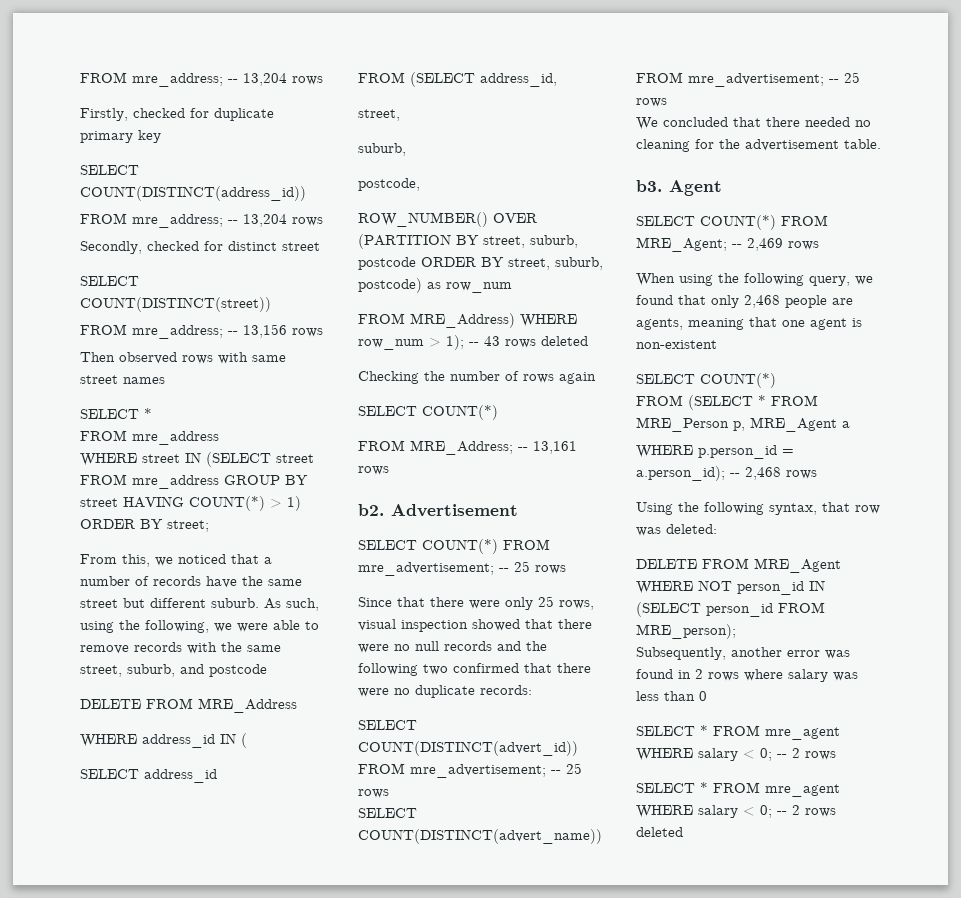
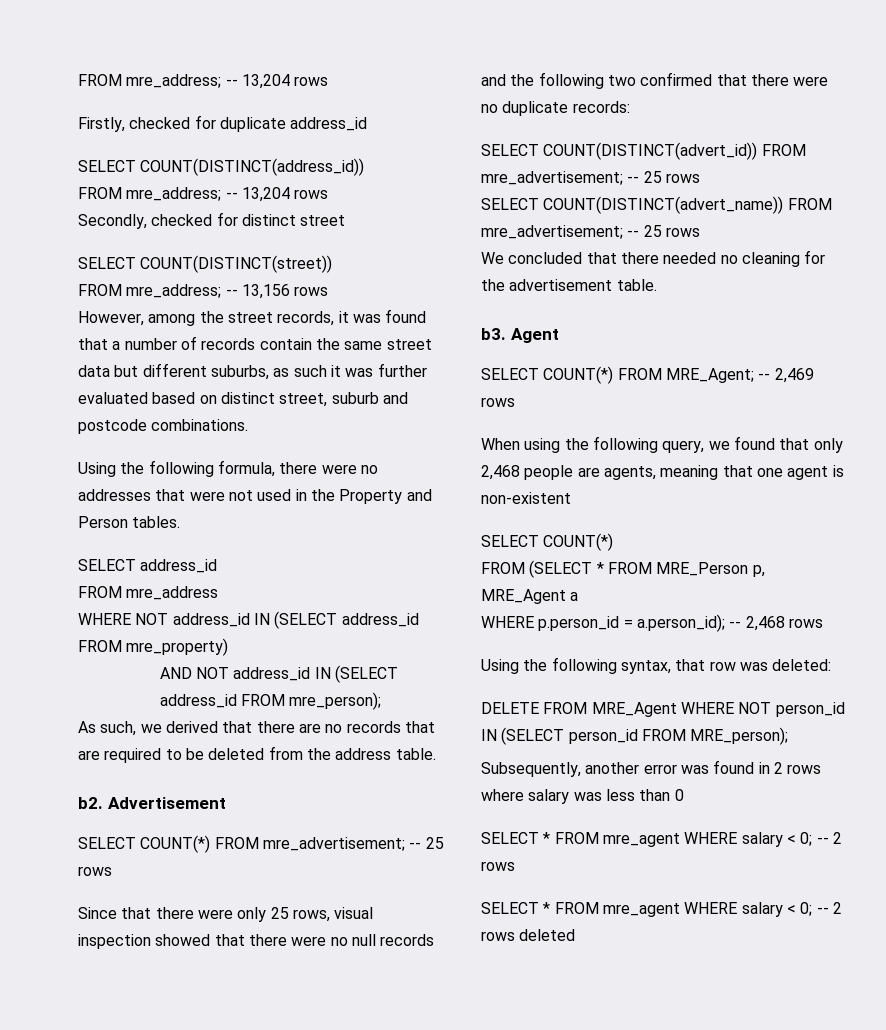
[80,130,161,143] primary key -> [290,117,368,131] address_id
[80,352,286,364] [80,375,165,384] [80,408,152,419] Then observed rows with same street names // SELECT * -> [78,309,427,326] [78,336,432,350] [78,363,427,380] [78,392,408,407] [78,419,249,434] [78,460,378,477] [78,489,432,504] [78,516,181,528] [78,559,218,573] However, among the street records, it was found that a number of records contain the same street data but different suburbs, as such it was further evaluated based on distinct street, suburb and postcode combinations. // Using the following formula, there were no addresses that were not used in the Property and Person tables. // SELECT address_id
[142,452,314,467] [80,474,308,489] [80,496,301,511] [80,519,209,532] [80,554,272,567] [80,576,302,588] [80,598,319,611] [80,620,319,633] [80,642,281,654] [80,664,267,677] [80,698,297,713] [80,733,247,748] [80,769,217,783] [358,72,557,87] [358,109,400,121] [358,143,406,156] [358,178,420,191] [358,212,537,227] [358,234,578,249] [358,257,603,270] [358,278,512,293] [358,313,577,328] [358,335,588,350] [358,371,596,384] [358,405,498,420] [358,440,577,455] [358,466,389,475] street IN (SELECT street FROM mre_address GROUP BY street HAVING COUNT(*) > 1) ORDER BY street; // From this, we noticed that a number of records have the same street but different suburb. As such, using the following, we were able to remove records with the same street, suburb, and postcode // DELETE FROM MRE_Address // WHERE address_id IN ( // SELECT address_id // FROM (SELECT address_id, // street, // suburb, // postcode, // ROW_NUMBER() OVER (PARTITION BY street, suburb, postcode ORDER BY street, suburb, postcode) as row_num // FROM MRE_Address) WHERE row_num > 1); -- 43 rows deleted // Checking the number of rows again // SELECT COUNT(*) // FROM MRE_Address; -- 13,161 rows -> [135,611,419,629] [78,638,229,656] [159,665,398,683] [159,692,382,710] [78,721,435,736] [78,746,436,763] NOT address_id IN (SELECT address_id FROM mre_property) // AND NOT address_id IN (SELECT address_id FROM mre_person); // As such, we derived that there are no records that are required to be deleted from the address table.

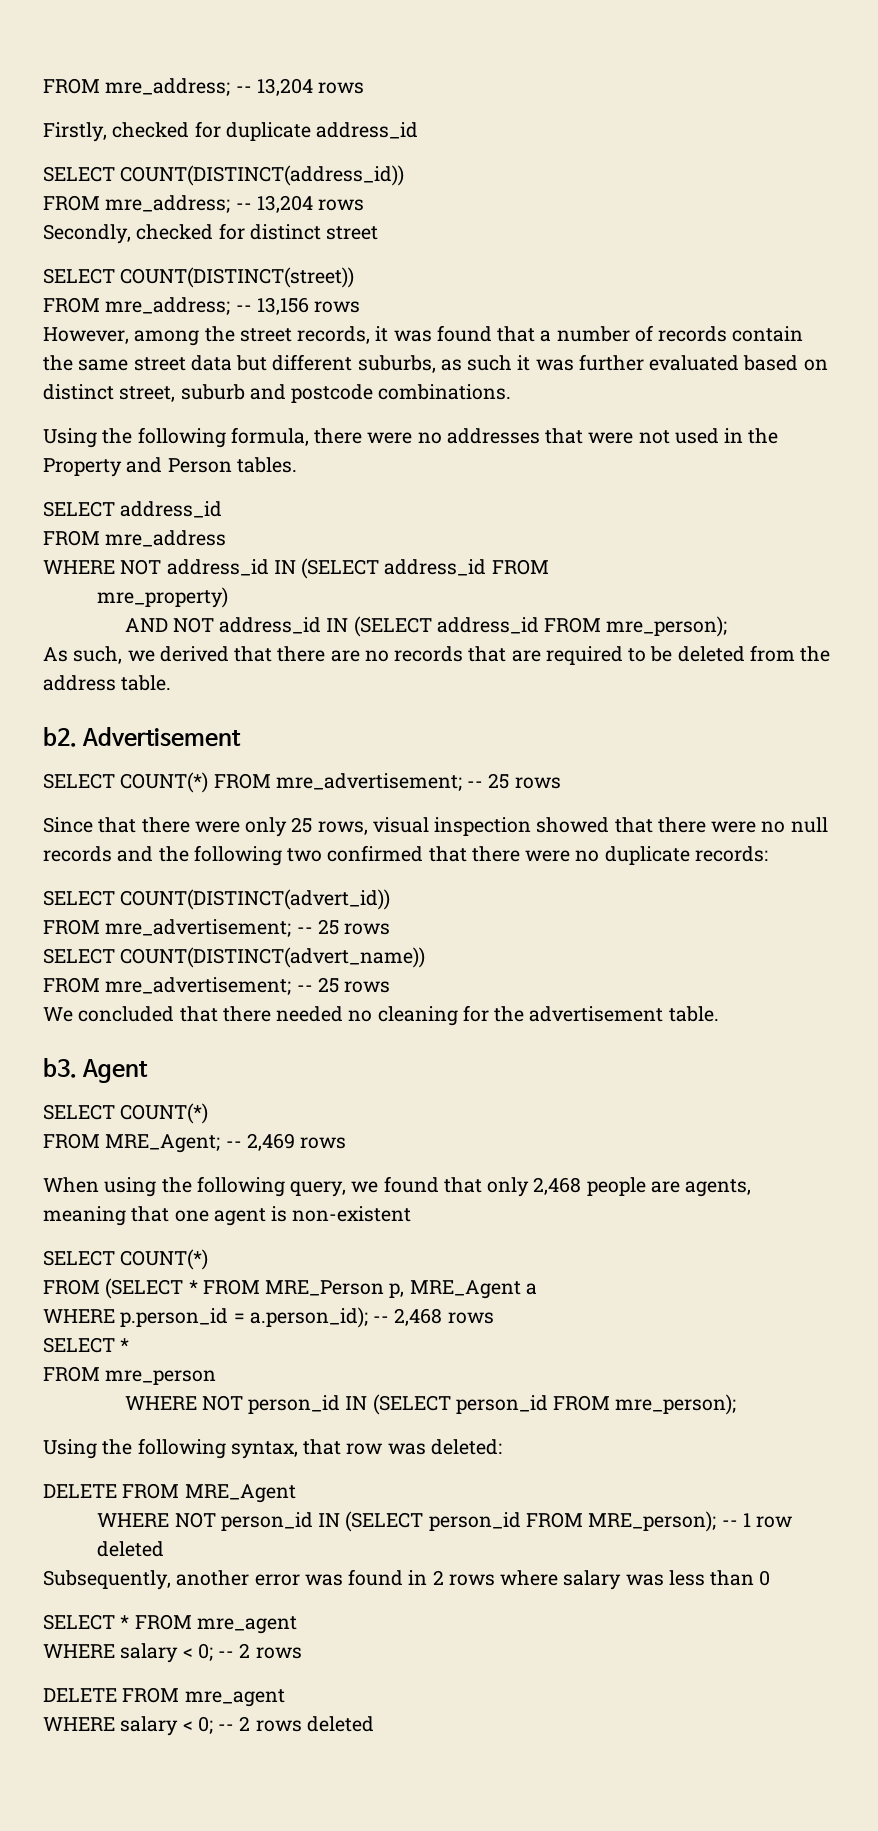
(122, 646) none -> (549, 567) //
(758, 151) none -> (391, 899) //
(784, 205) none -> (426, 957) //
(614, 375) none -> (209, 1113) //
(823, 623) none -> [43,1337,130,1353] [43,1366,217,1385] [124,1394,737,1415] // SELECT * // FROM mre_person // WHERE NOT person_id IN (SELECT person_id FROM mre_person);
(677, 709) none -> (296, 1493) //
(789, 736) none -> [721,1513,793,1528] [97,1541,165,1557] -- 1 row deleted
(680, 840) none -> (297, 1625) //
[481,902,680,917] SELECT * FROM mre_agent -> [43,1687,285,1707] DELETE FROM mre_agent //

